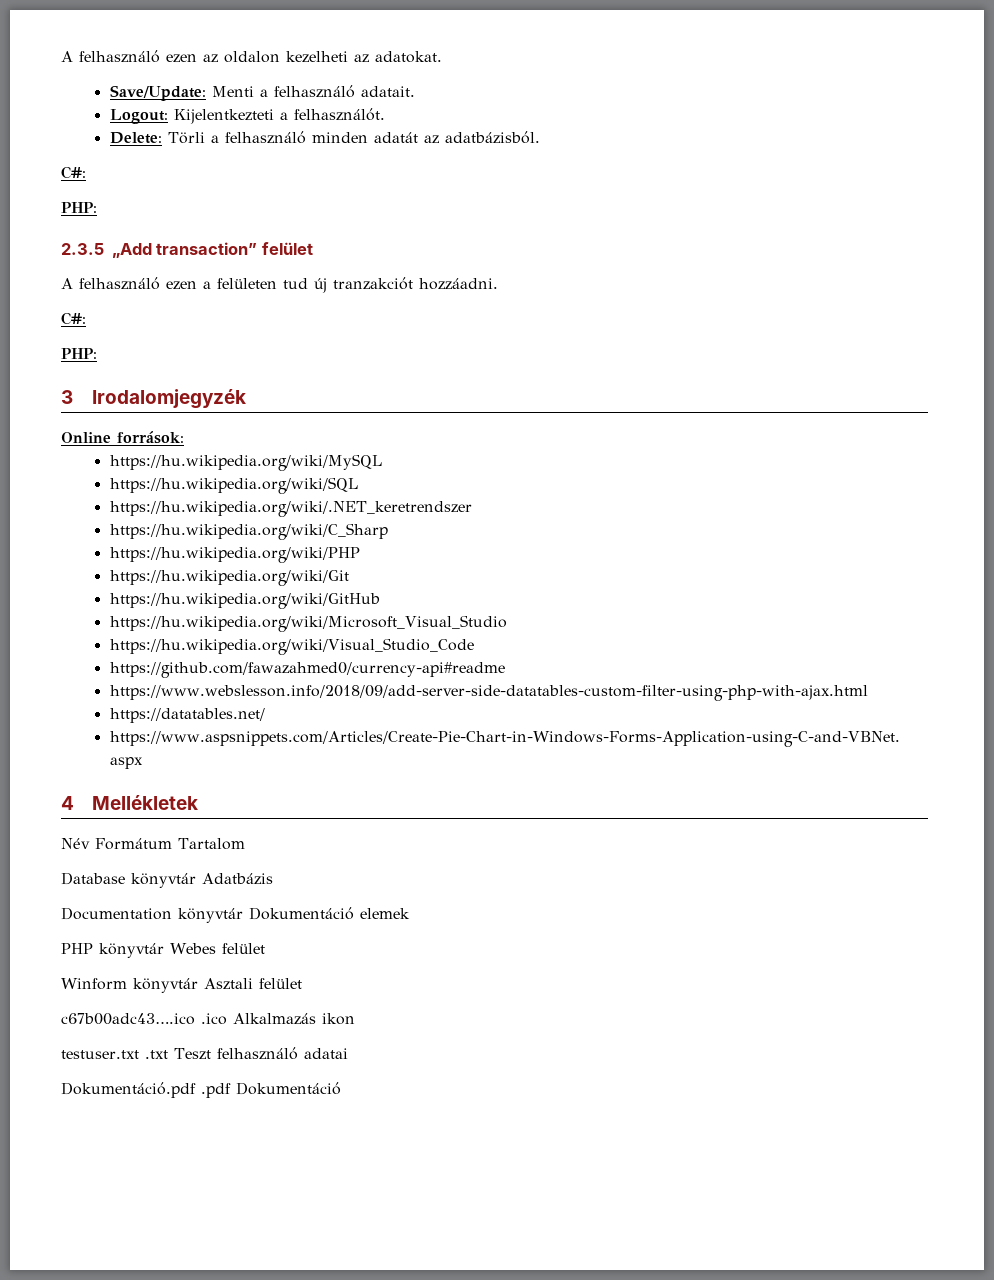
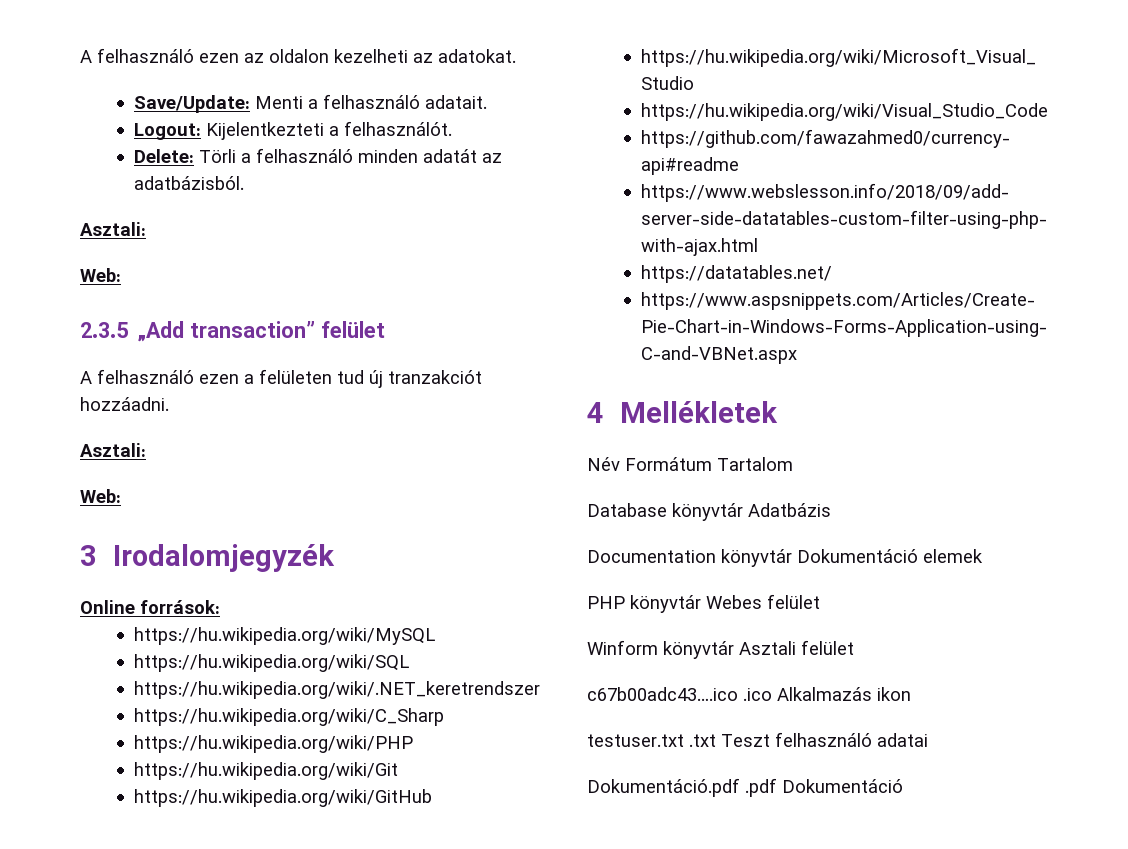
[61,166,86,179] [61,202,97,213] C#: // PHP: -> [80,222,146,236] [80,268,121,282] Asztali: // Web:
[61,312,86,325] [61,348,97,359] C#: // PHP: -> [80,443,146,457] [80,489,121,503] Asztali: // Web:

